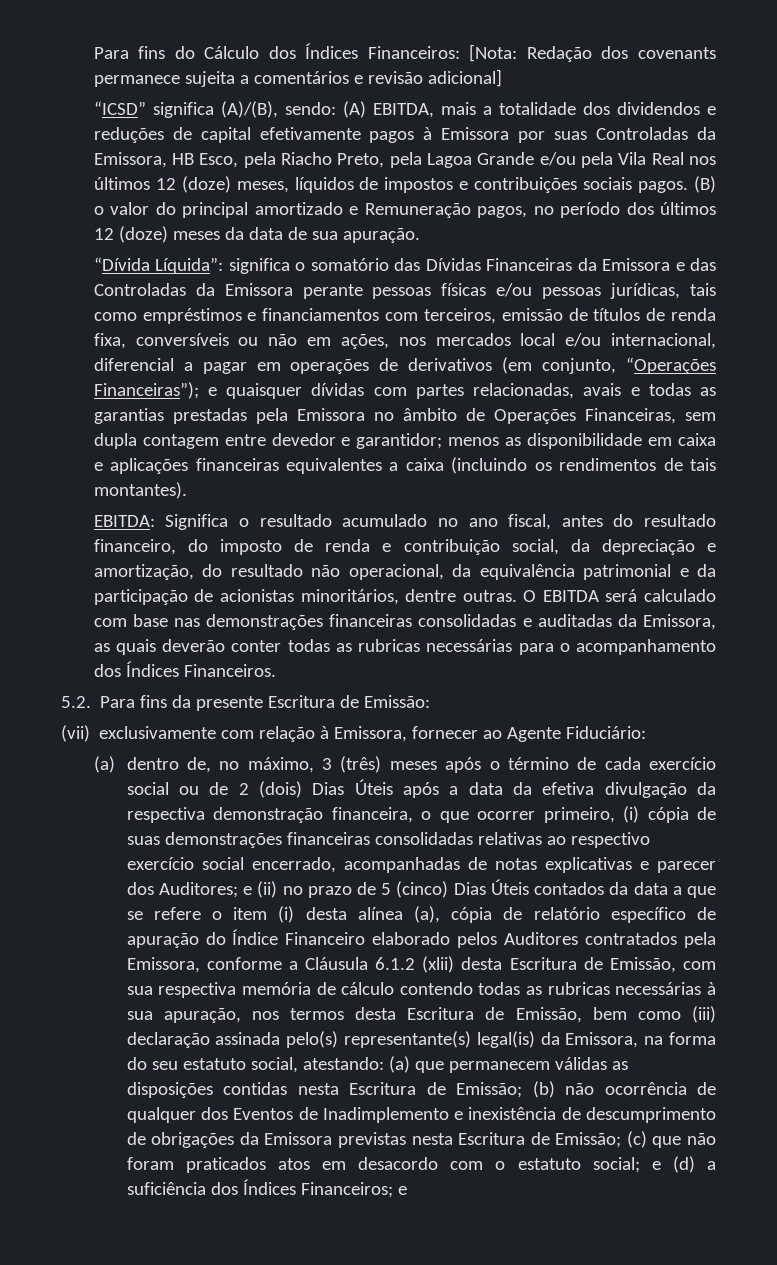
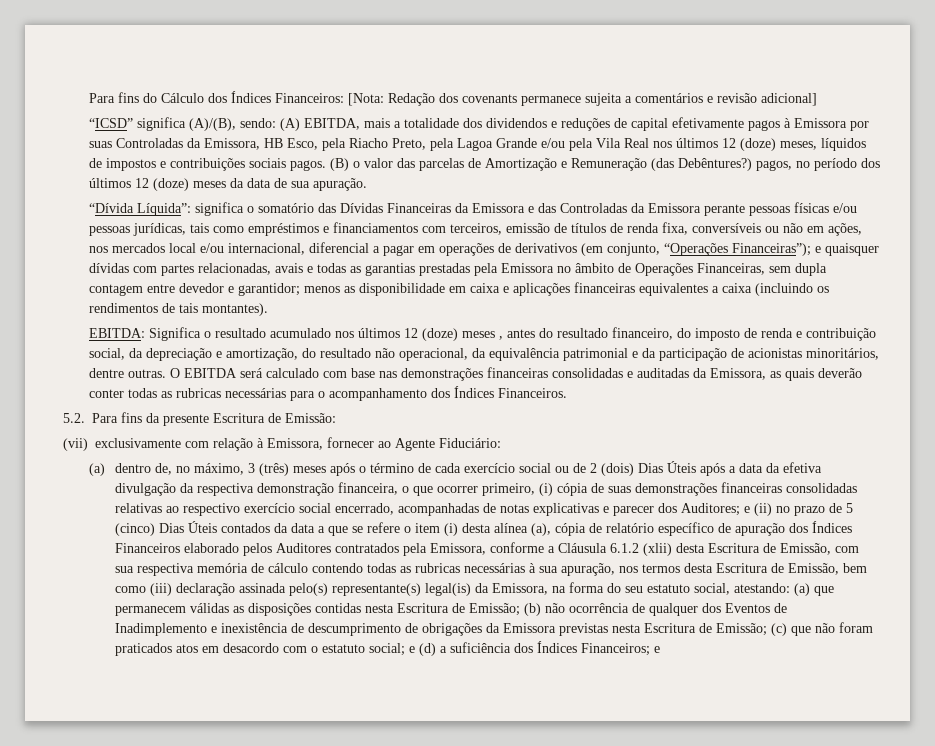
[155,202,471,218] do principal amortizado e Remuneração -> [396,158,752,171] das parcelas de Amortização e Remuneração (das Debêntures?)
[437,514,552,530] no ano fiscal, -> [334,328,503,341] nos últimos 12 (doze) meses ,
[205,929,366,945] do Índice Financeiro -> [788,521,852,533] [114,543,180,553] dos Índices Financeiros

